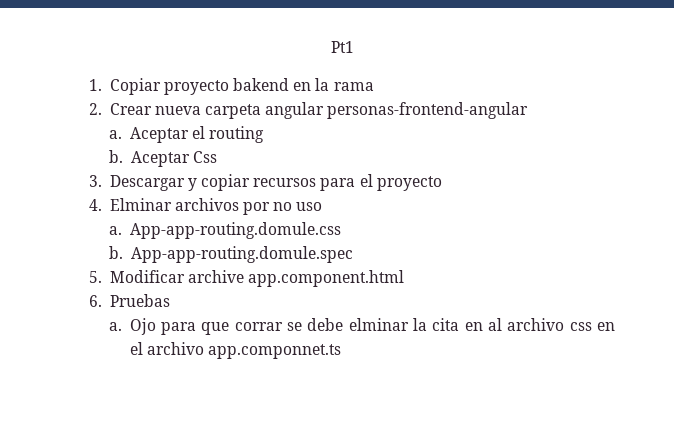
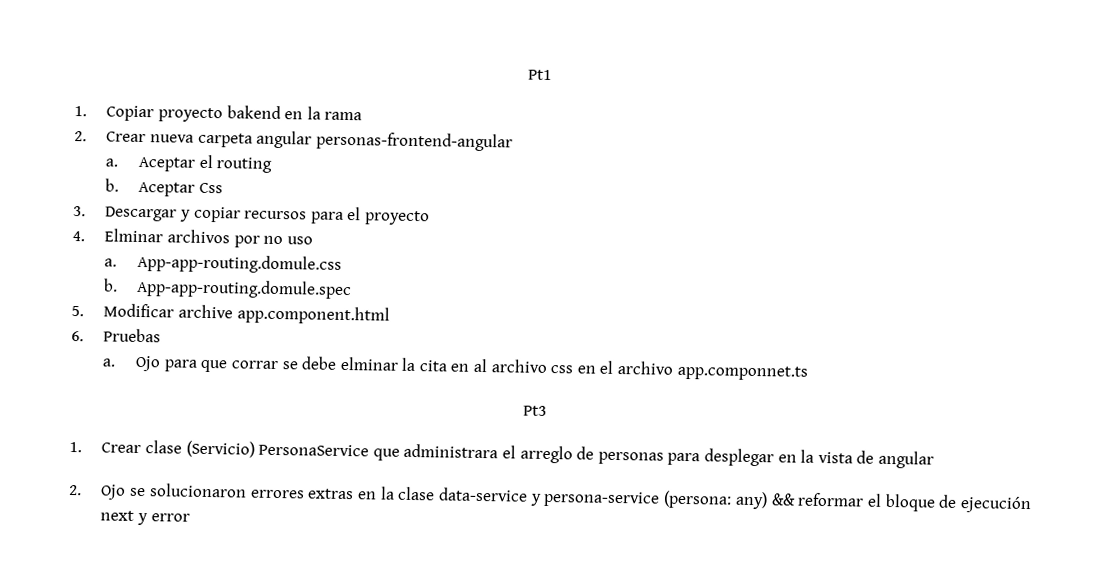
(341, 351) none -> [523,405,547,416] [68,440,934,469] [67,483,1032,514] [100,510,190,526] // Pt3 // 1. Crear clase (Servicio) PersonaService que administrara el arreglo de personas para desplegar en la vista de angular // 2. Ojo se solucionaron errores extras en la clase data-service y persona-service (persona: any) && reformar el bloque de ejecución next y error

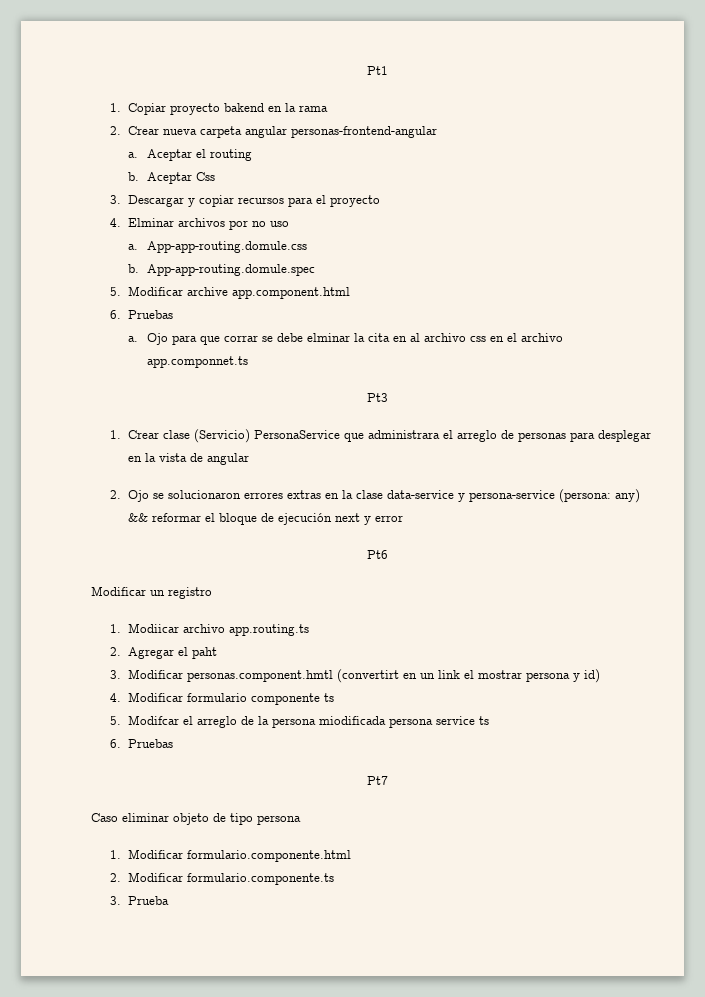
(190, 517) none -> [367,550,388,559] [91,586,212,599] [109,623,310,636] [109,647,218,659] [109,669,601,683] [109,692,335,705] [109,715,490,728] [109,739,174,748] [367,776,388,785] [91,813,301,825] [109,849,352,862] [109,872,335,885] [109,896,170,905] // Pt6 // Modificar un registro // 1. Modiicar archivo app.routing.ts // 2. Agregar el paht // 3. Modificar personas.component.hmtl (convertirt en un link el mostrar persona y id) // 4. Modificar formulario componente ts // 5. Modifcar el arreglo de la persona miodificada persona service ts // 6. Pruebas // Pt7 // Caso eliminar objeto de tipo persona // 1. Modificar formulario.componente.html // 2. Modificar formulario.componente.ts // 3. Prueba

